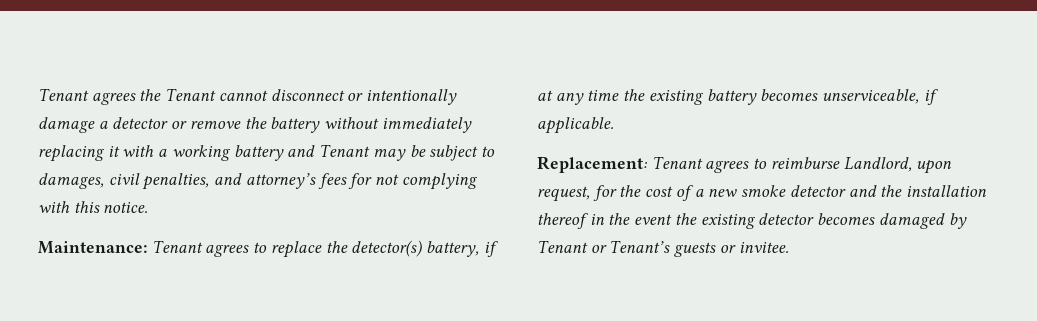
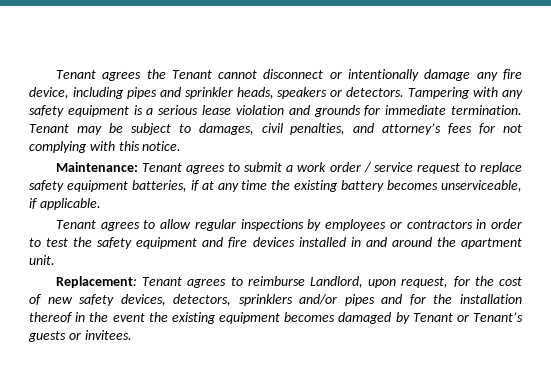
[98,117,472,133] [38,145,316,162] a detector or remove the battery without immediately replacing it with a working battery and -> [476,69,522,81] [29,87,523,99] [29,105,522,117] any fire device, including pipes and sprinkler heads, speakers or detectors. Tampering with any safety equipment is a serious lease violation and grounds for immediate termination.
[270,240,480,258] replace the detector(s) battery, -> [244,162,522,174] [29,180,187,192] submit a work order / service request to replace safety equipment batteries,
(614, 125) none -> [55,219,523,231] [29,237,523,249] [29,255,55,265] // Tenant agrees to allow regular inspections by employees or contractors in order to test the safety equipment and fire devices installed in and around the apartment unit.
[694,185,877,197] a new smoke detector and -> [47,294,426,306] new safety devices, detectors, sprinklers and/or pipes and for
[758,213,815,225] detector -> [219,312,280,324] equipment
[738,242,789,253] invitee. -> [84,330,132,340] invitees.

